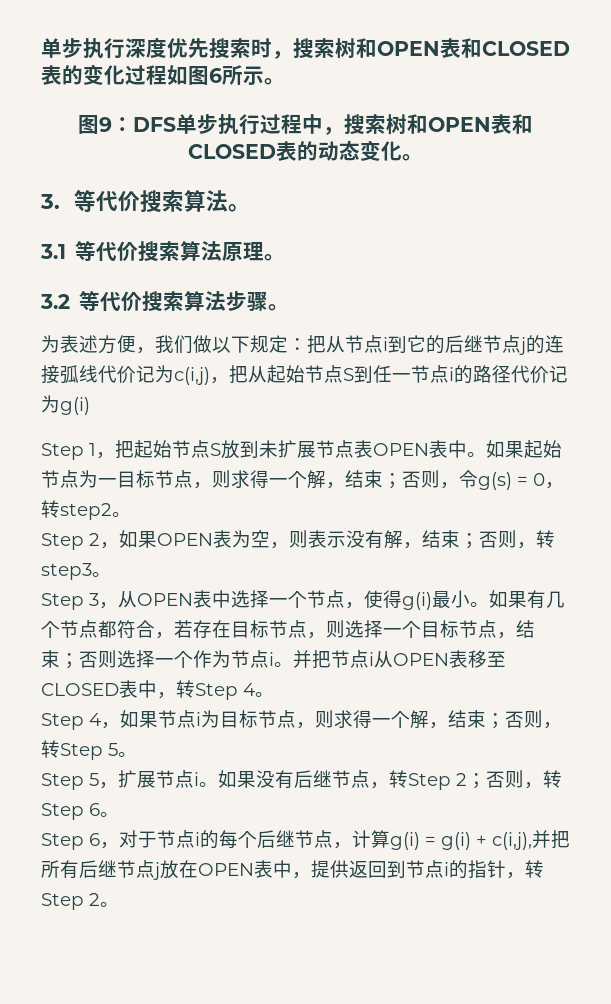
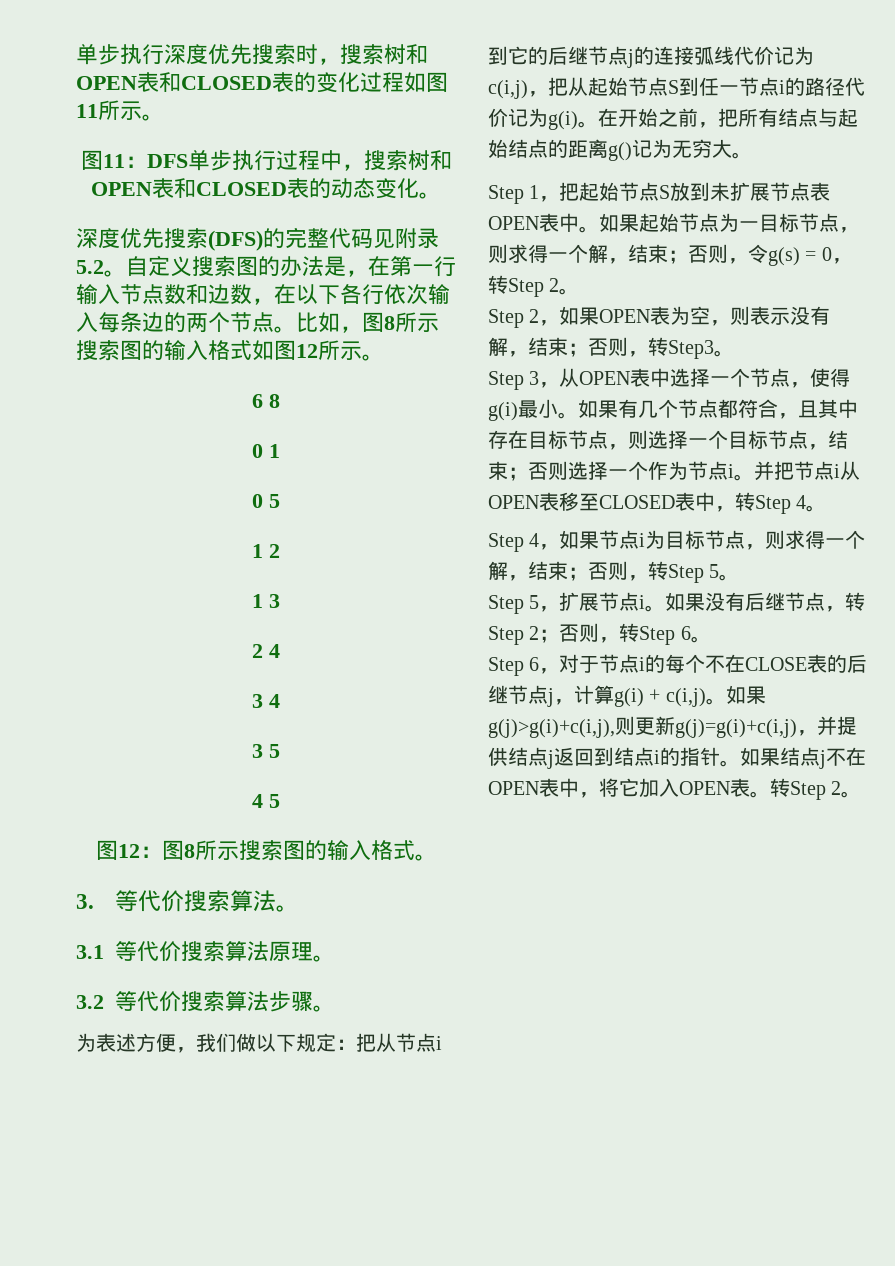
[209,68,222,83] 6 -> [76,104,98,118] 11
[99,117,112,132] 9 -> [102,154,125,168] 11
(423, 157) none -> [76,227,439,251] [76,256,456,277] [76,284,450,305] [76,312,439,333] [76,340,384,361] [252,394,280,408] [252,444,280,458] [252,494,280,508] [252,544,280,558] [252,594,280,608] [252,644,280,658] [252,694,280,708] [252,744,280,758] [252,794,280,808] [95,840,437,861] // 深度优先搜索(DFS)的完整代码见附录5.2。自定义搜索图的办法是，在第一行输入节点数和边数，在以下各行依次输入每条边的两个节点。比如，图8所示搜索图的输入格式如图12所示。 // 6 8 // 0 1 // 0 5 // 1 2 // 1 3 // 2 4 // 3 4 // 3 5 // 4 5 // 图12：图8所示搜索图的输入格式。
(90, 406) none -> [578,108,858,128] [488,139,752,161] 。在开始之前，把所有结点与起始结点的距离g()记为无穷大。
[60,503,112,520] step2 -> [508,278,560,297] Step 2
[41,563,92,580] step3 -> [668,340,714,359] Step3
[174,620,193,638] 若 -> [798,399,858,418] 且其中
[257,830,570,850] [41,860,525,880] 后继节点，计算g(i) = g(i) + c(i,j),并把所有后继节点j放在OPEN表中，提供返回到节点i的指针， -> [705,654,868,673] [488,685,766,707] [488,716,857,738] [488,747,866,769] [488,778,770,798] 不在CLOSE表的后继节点j，计算g(i) + c(i,j)。如果g(j)>g(i)+c(i,j),则更新g(j)=g(i)+c(i,j)，并提供结点j返回到结点i的指针。如果结点j不在OPEN表中，将它加入OPEN表。

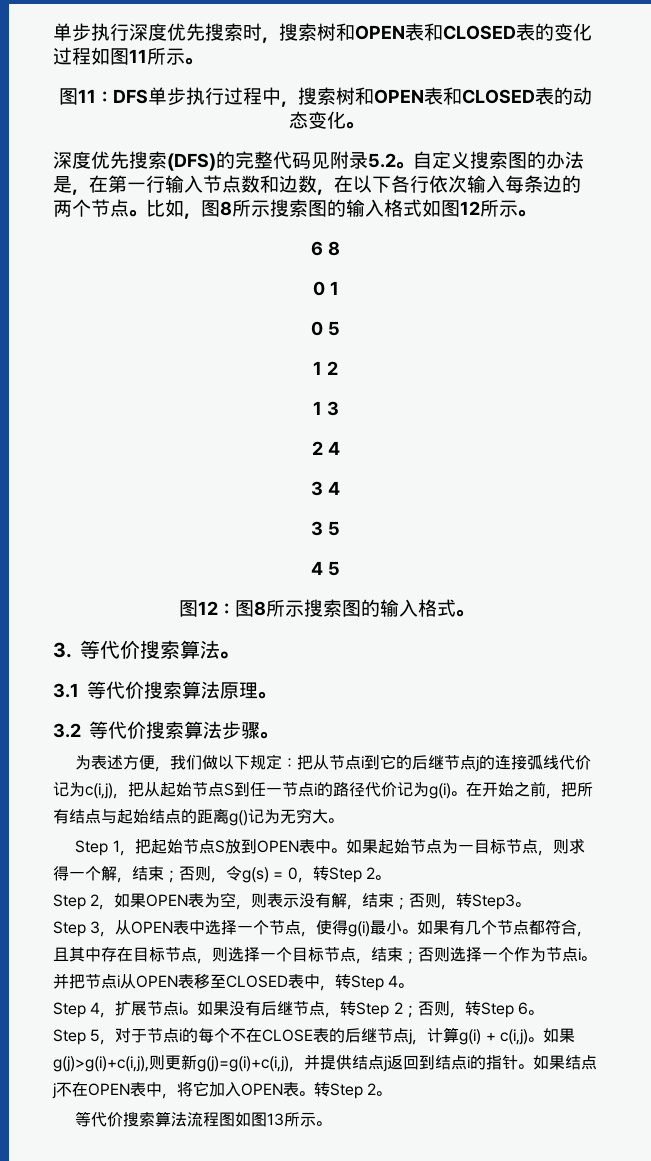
[710,182,831,201] 未扩展节点表 -> (257, 846) none
[559,530,866,550] [488,561,740,583] [488,595,560,614] 如果节点i为目标节点，则求得一个解，结束；否则，转Step 5。 // Step 5， -> (116, 1015) none
[529,657,540,671] 6 -> [90,1029,101,1042] 5
(862, 794) none -> [75,1111,332,1127] // 等代价搜索算法流程图如图13所示。

